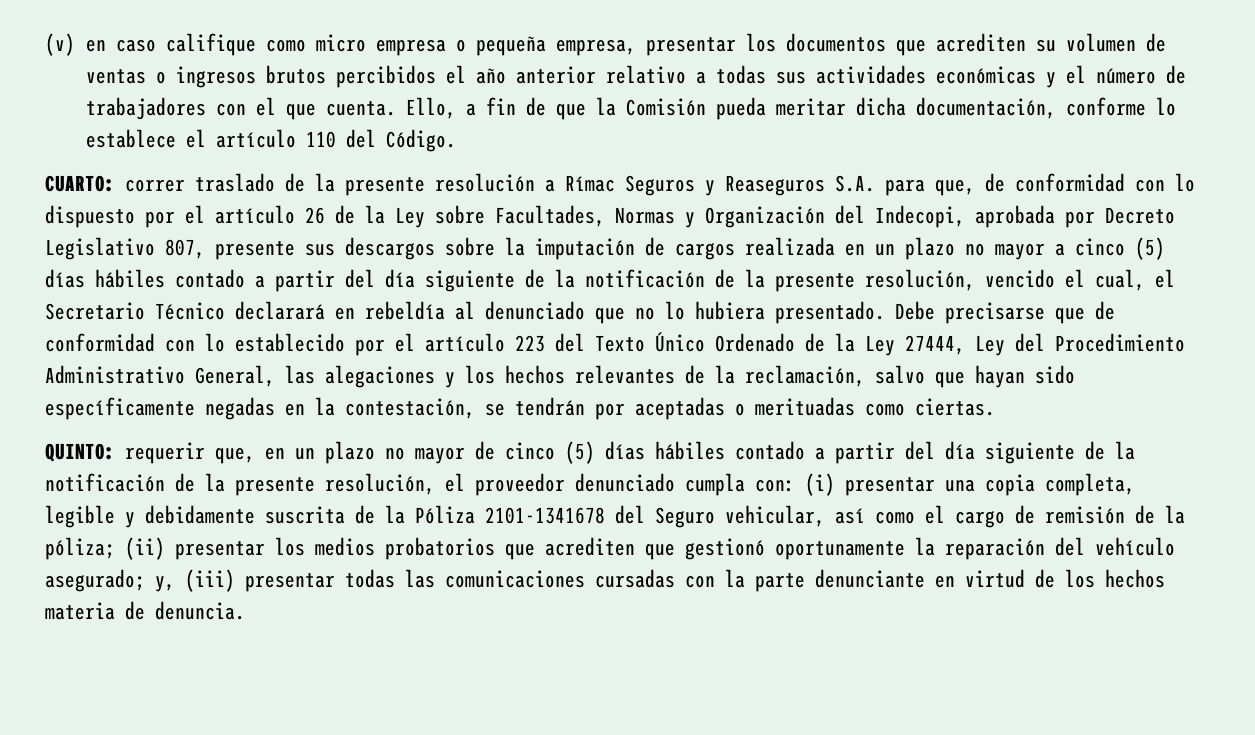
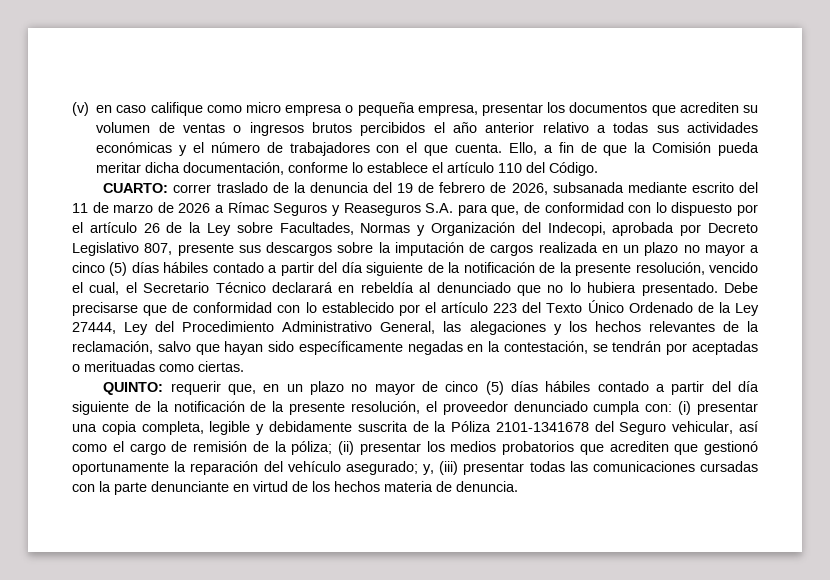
[345,173,535,196] presente resolución -> [309,182,758,195] [72,202,211,213] denuncia del 19 de febrero de 2026, subsanada mediante escrito del 11 de marzo de 2026

